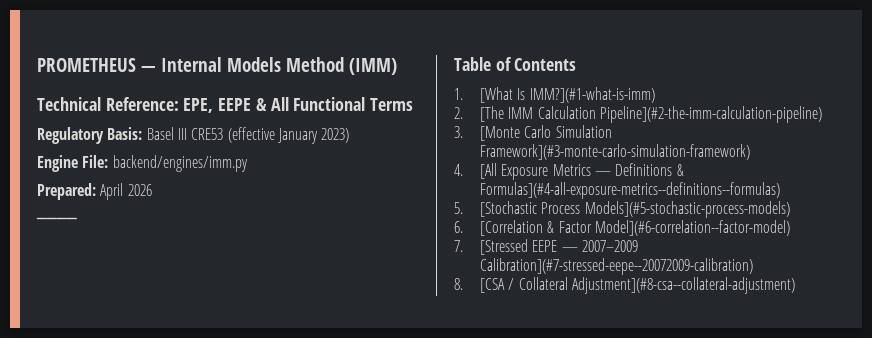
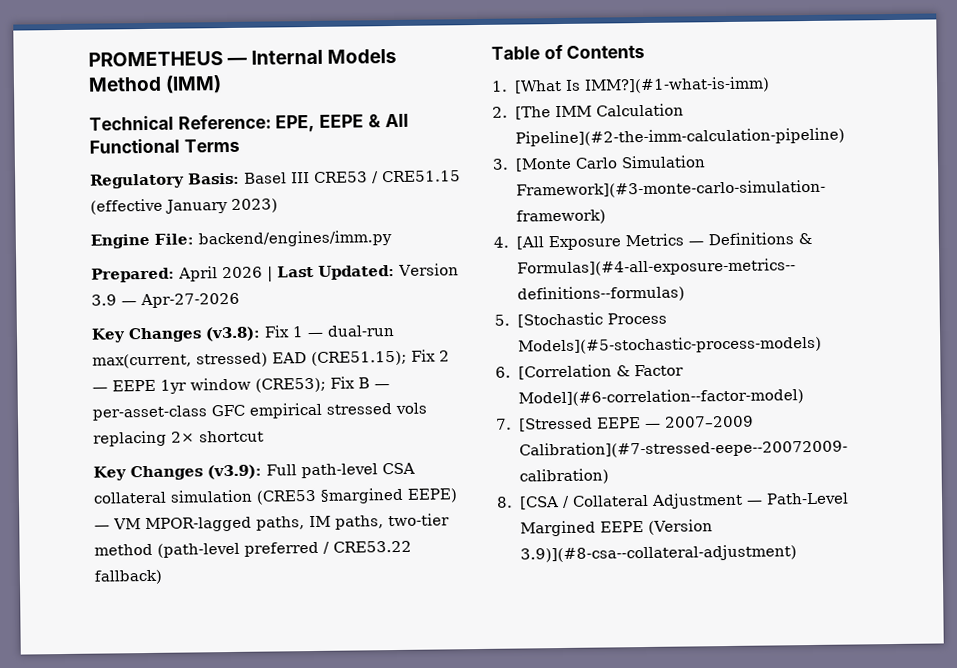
(224, 134) none -> [372,170,461,184] / CRE51.15
[36,217,77,224] // ──── -> [267,263,459,282] [91,292,240,309] [91,325,395,343] [92,349,450,369] [92,376,390,394] [92,402,427,421] [93,430,264,447] [93,462,415,481] [93,487,458,505] [94,513,450,533] [94,540,412,558] [94,569,162,585] | Last Updated: Version 3.9 — Apr-27-2026 // Key Changes (v3.8): Fix 1 — dual-run max(current, stressed) EAD (CRE51.15); Fix 2 — EEPE 1yr window (CRE53); Fix B — per-asset-class GFC empirical stressed vols replacing 2× shortcut // Key Changes (v3.9): Full path-level CSA collateral simulation (CRE53 §margined EEPE) — VM MPOR-lagged paths, IM paths, two-tier method (path-level preferred / CRE53.22 fallback)
[572,277,796,294] Adjustment](#8-csa--collateral-adjustment) -> [650,492,849,509] [519,519,714,537] [519,544,797,563] Adjustment — Path-Level Margined EEPE (Version 3.9)](#8-csa--collateral-adjustment)

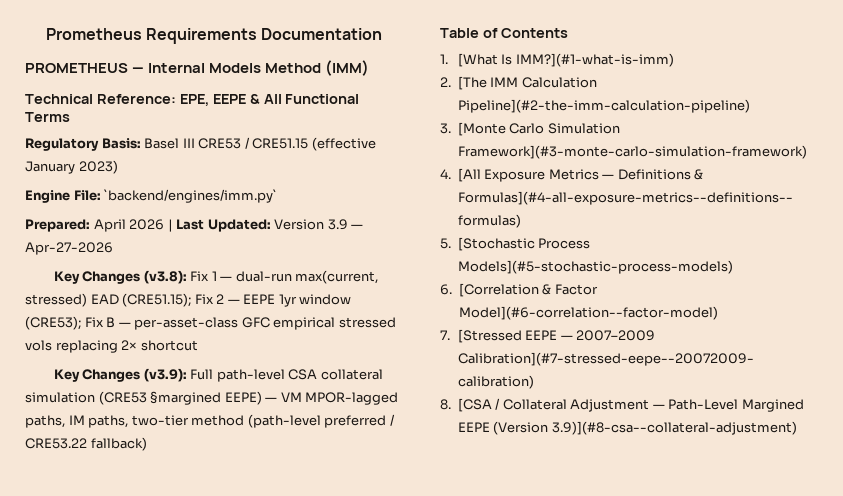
(88, 59) none -> [45,28,383,44] Prometheus Requirements Documentation //
[198,230,392,248] backend/engines/imm.py -> [104,189,278,203] `backend/engines/imm.py`

